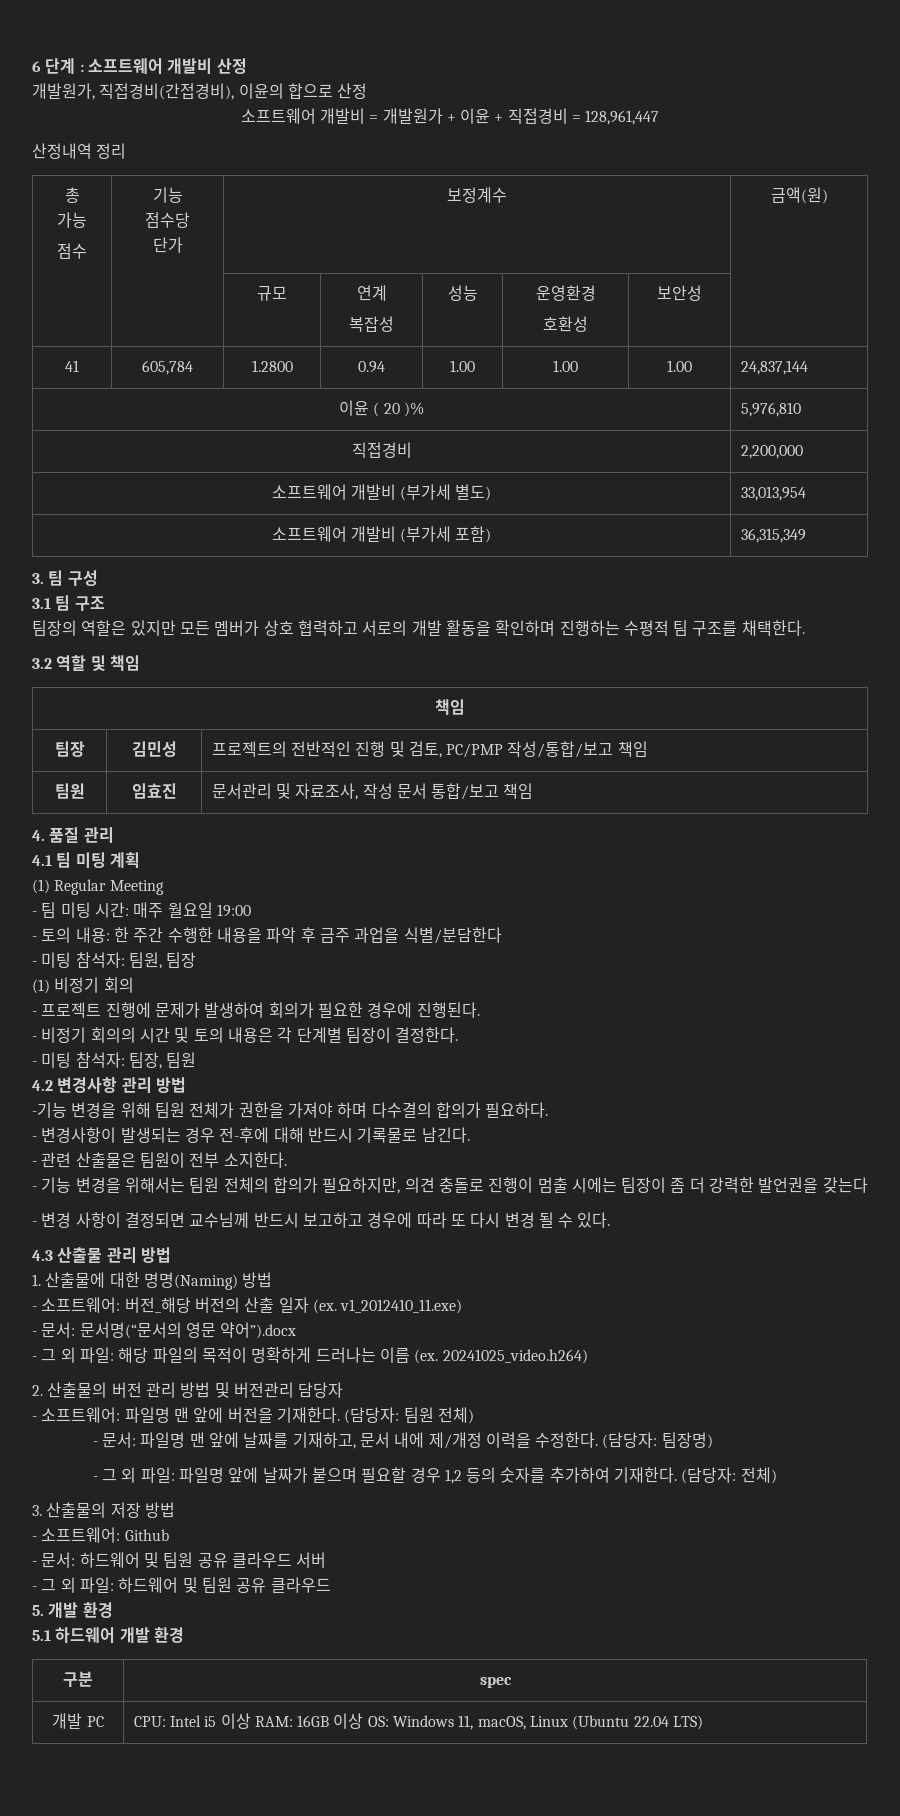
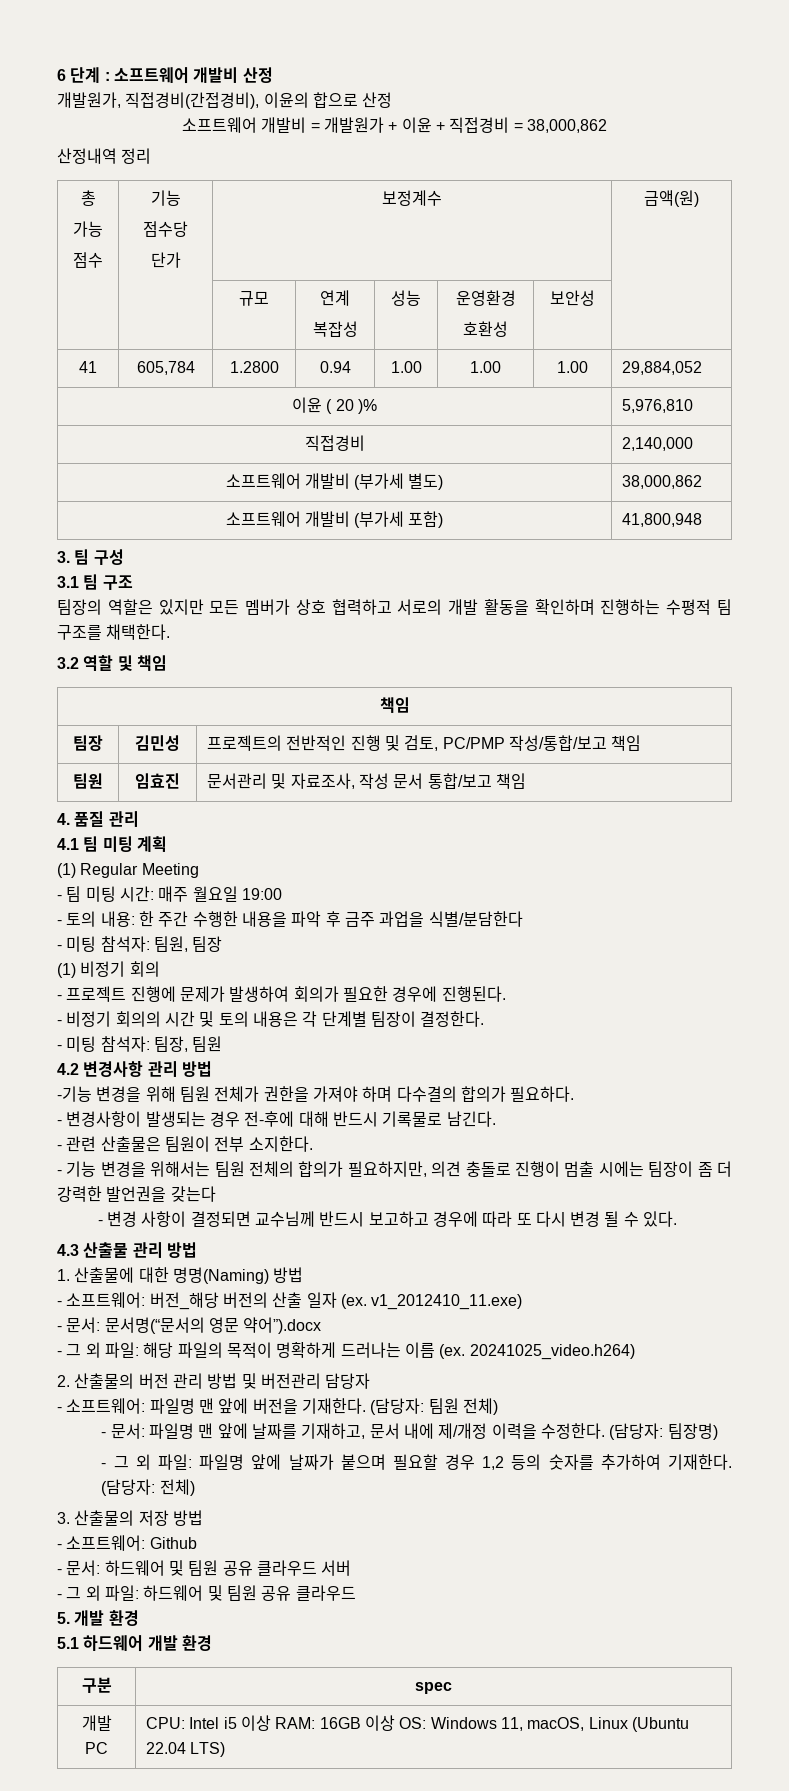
[585,110,660,125] 128,961,447 -> [526,119,607,133] 38,000,862
[740,360,808,375] 24,837,144 -> [622,361,703,375] 29,884,052
[740,445,803,459] 2,200,000 -> [622,437,694,451] 2,140,000
[740,486,806,501] 33,013,954 -> [622,475,703,489] 38,000,862
[740,528,806,543] 36,315,349 -> [622,513,703,527] 41,800,948

